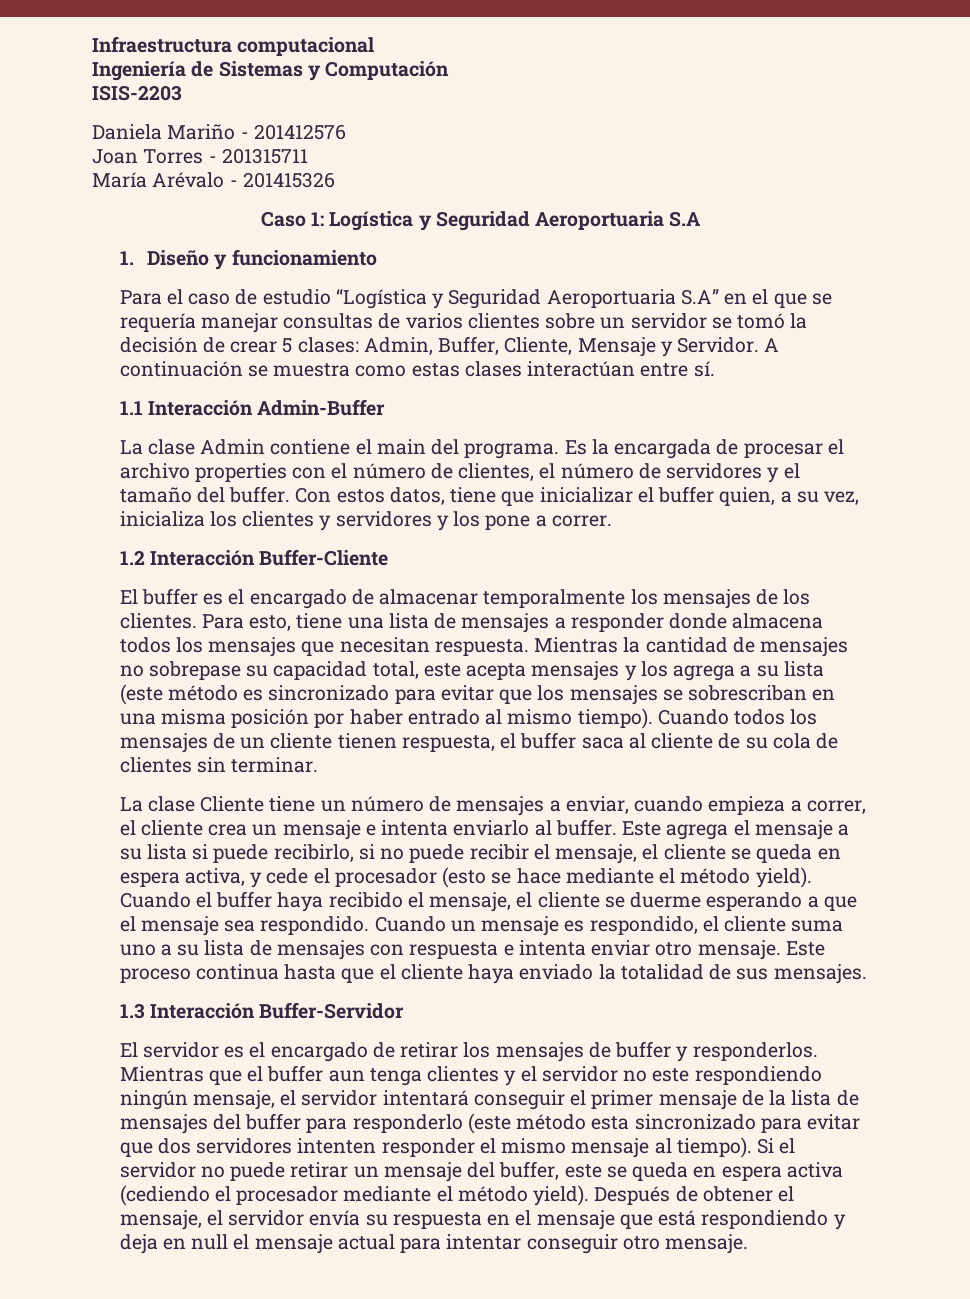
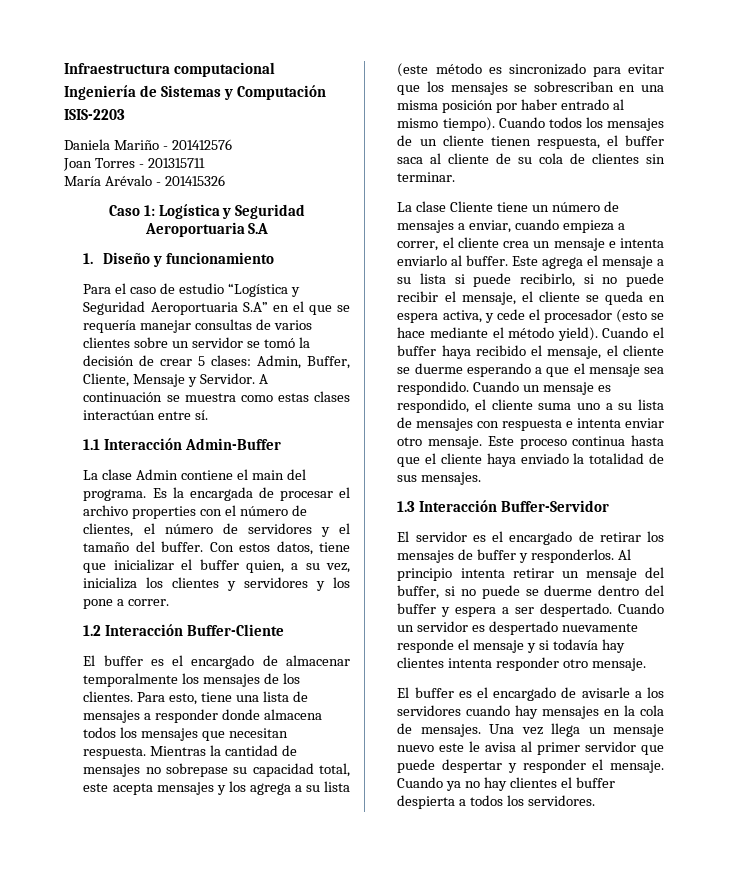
[119,1065,822,1086] [119,1090,859,1110] [119,1113,861,1134] [119,1137,796,1158] [119,1162,286,1181] Mientras que el buffer aun tenga clientes y el servidor no este respondiendo ningún mensaje, el servidor intentará conseguir el primer mensaje de la lista de mensajes del buffer para responderlo (este método esta sincronizado para evitar que dos servidores intenten responder el mismo mensaje al tiempo). Si el servidor no puede -> [618,549,632,560] [397,568,505,581] Al principio intenta
[564,1162,843,1181] [119,1185,795,1206] [119,1210,846,1230] [119,1234,749,1254] este se queda en espera activa (cediendo el procesador mediante el método yield). Después de obtener el mensaje, el servidor envía su respuesta en el mensaje que está respondiendo y deja en null el mensaje actual para intentar conseguir otro mensaje. -> [445,585,664,599] [397,603,664,617] [397,621,639,635] [397,639,625,653] [397,657,647,671] [397,687,664,701] [397,705,664,719] [397,723,664,737] [397,741,664,755] [397,759,664,773] [397,777,615,791] [397,795,596,809] si no puede se duerme dentro del buffer y espera a ser despertado. Cuando un servidor es despertado nuevamente responde el mensaje y si todavía hay clientes intenta responder otro mensaje. // El buffer es el encargado de avisarle a los servidores cuando hay mensajes en la cola de mensajes. Una vez llega un mensaje nuevo este le avisa al primer servidor que puede despertar y responder el mensaje. Cuando ya no hay clientes el buffer despierta a todos los servidores.

